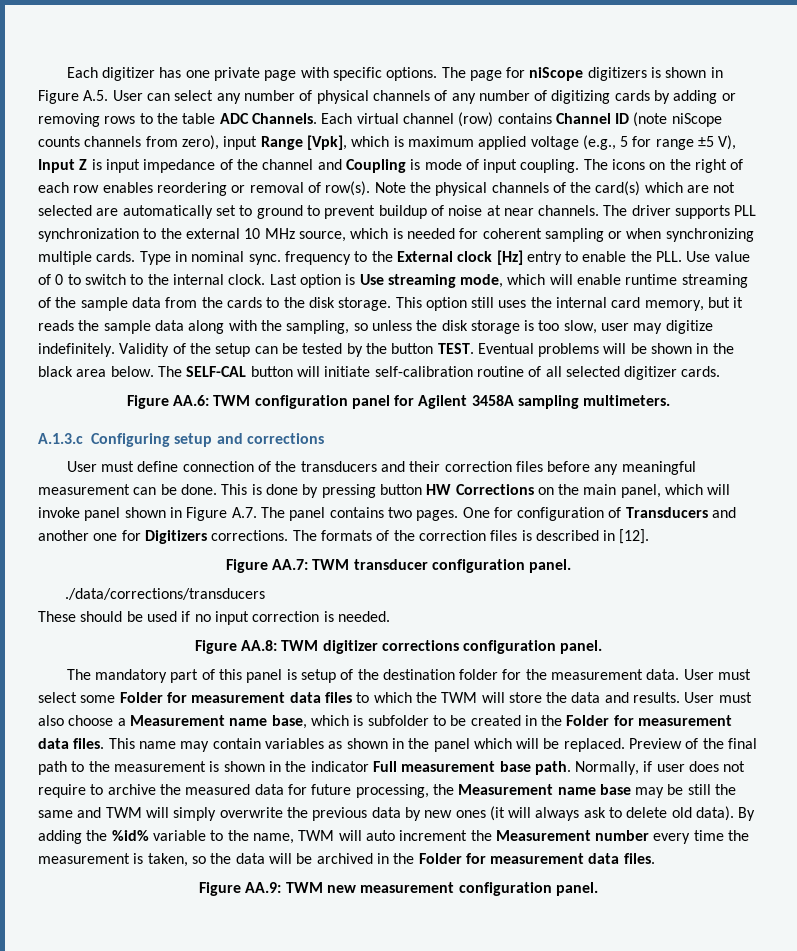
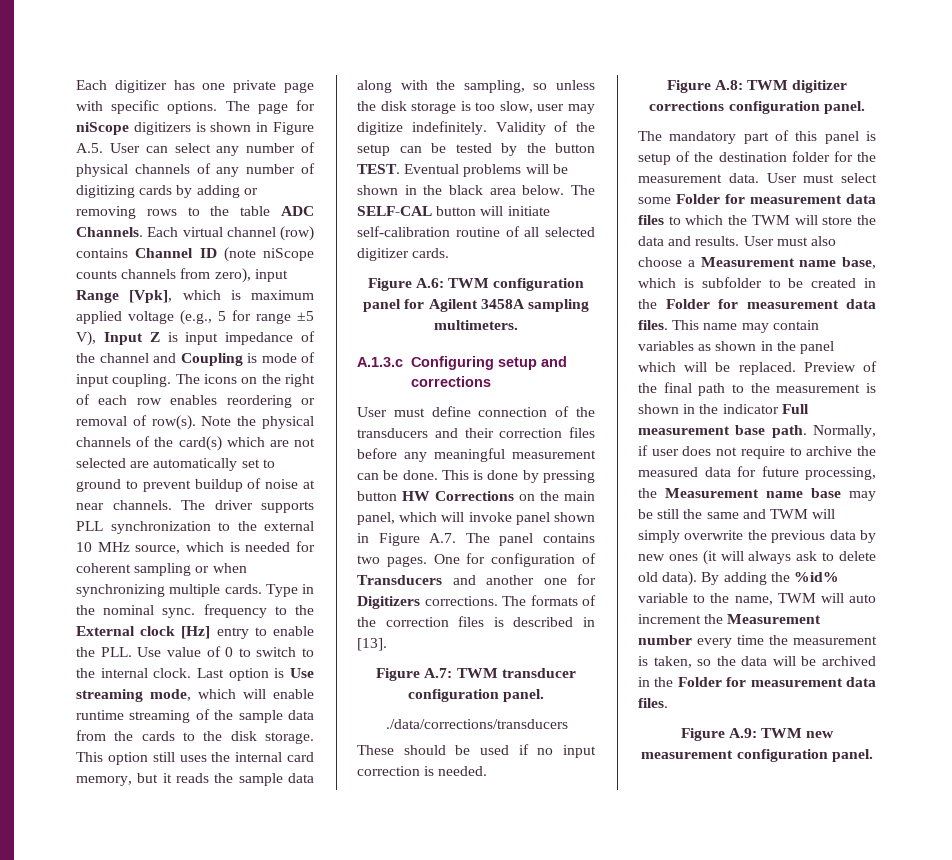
(187, 256) none -> [76,605,95,615] the
[172,395,209,406] AA.6: -> [415,278,444,288] A.6:
[619,529,650,544] [225,559,309,573] [12]. // Figure AA.7: -> [357,638,387,651] [376,668,453,681] [13]. // Figure A.7:
[240,640,277,651] AA.8: -> [714,80,743,90] A.8:
[245,882,282,893] AA.9: -> [728,728,757,738] A.9:

